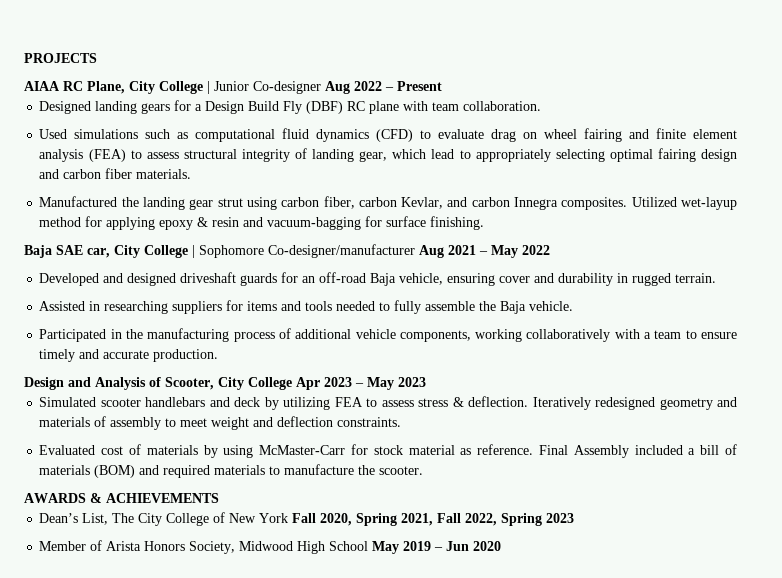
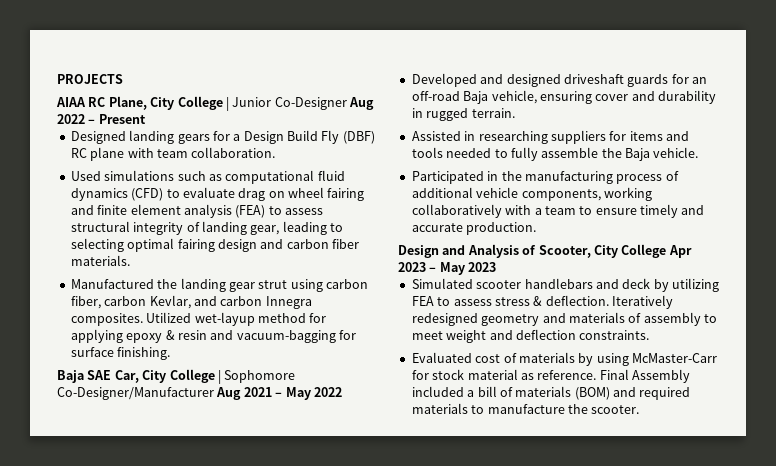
[253,81,321,94] Co-designer -> [274,97,347,110] Co-Designer
[392,149,551,162] which lead to appropriately -> [282,221,343,235] leading to
[87,248,110,258] car, -> [114,370,139,383] Car,
[268,244,415,258] Co-designer/manufacturer -> [57,387,214,400] Co-Designer/Manufacturer
[24,493,219,503] [39,512,575,526] [39,540,502,554] // AWARDS & ACHIEVEMENTS // Dean’s List, The City College of New York Fall 2020, Spring 2021, Fall 2022, Spring 2023 // Member of Arista Honors Society, Midwood High School May 2019 – Jun 2020 -> (640, 409) none

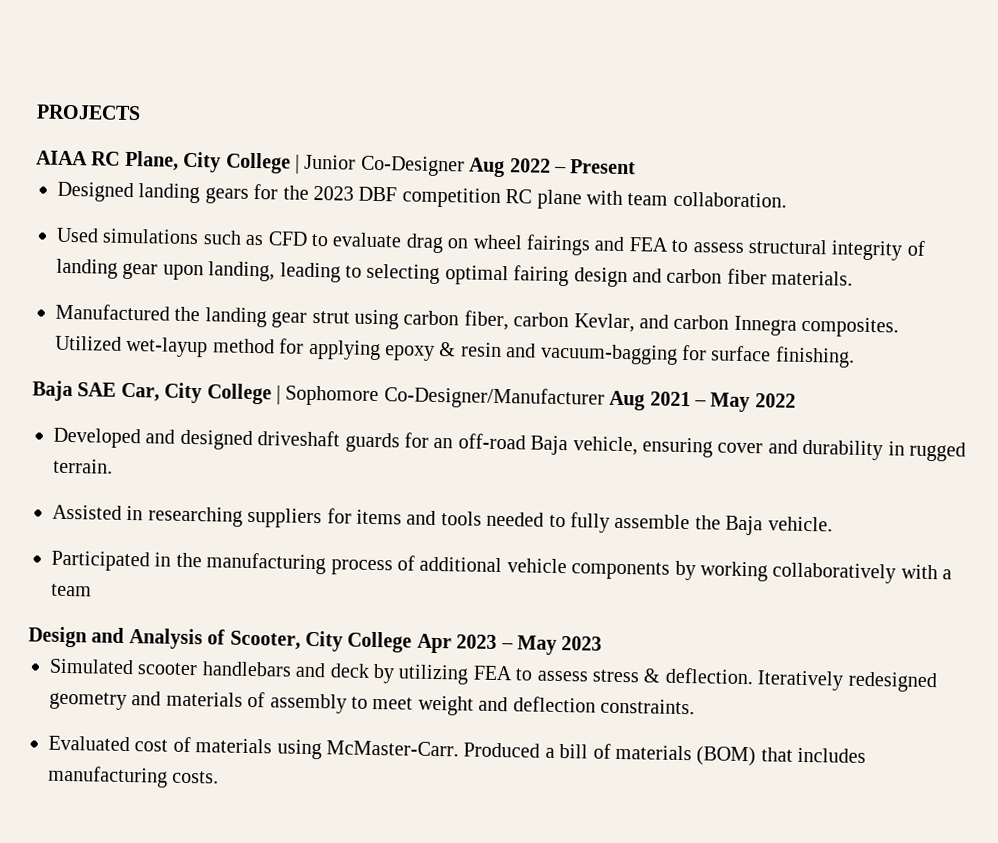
[233,130,375,144] a Design Build Fly (DBF) -> [282,185,501,208] the 2023 DBF competition
[225,170,345,184] [70,188,164,201] computational fluid dynamics (CFD) -> [267,231,308,246] CFD
[327,188,365,201] [70,204,266,218] fairing and finite element analysis (FEA) -> [525,234,669,256] fairings and FEA
[250,225,280,235] gear, -> [122,261,276,282] gear upon landing,
[521,189,601,201] components, -> [571,560,696,581] components by
[579,204,705,218] [411,222,537,235] to ensure timely and accurate production. -> (92, 590) none
[578,353,717,366] [411,369,690,383] [411,386,464,397] by using McMaster-Carr for stock material as reference. Final Assembly included -> [276,739,541,760] using McMaster-Carr. Produced
[613,387,691,400] [411,403,640,414] and required materials to manufacture the scooter. -> [760,747,867,764] [48,765,220,788] that includes manufacturing costs.

